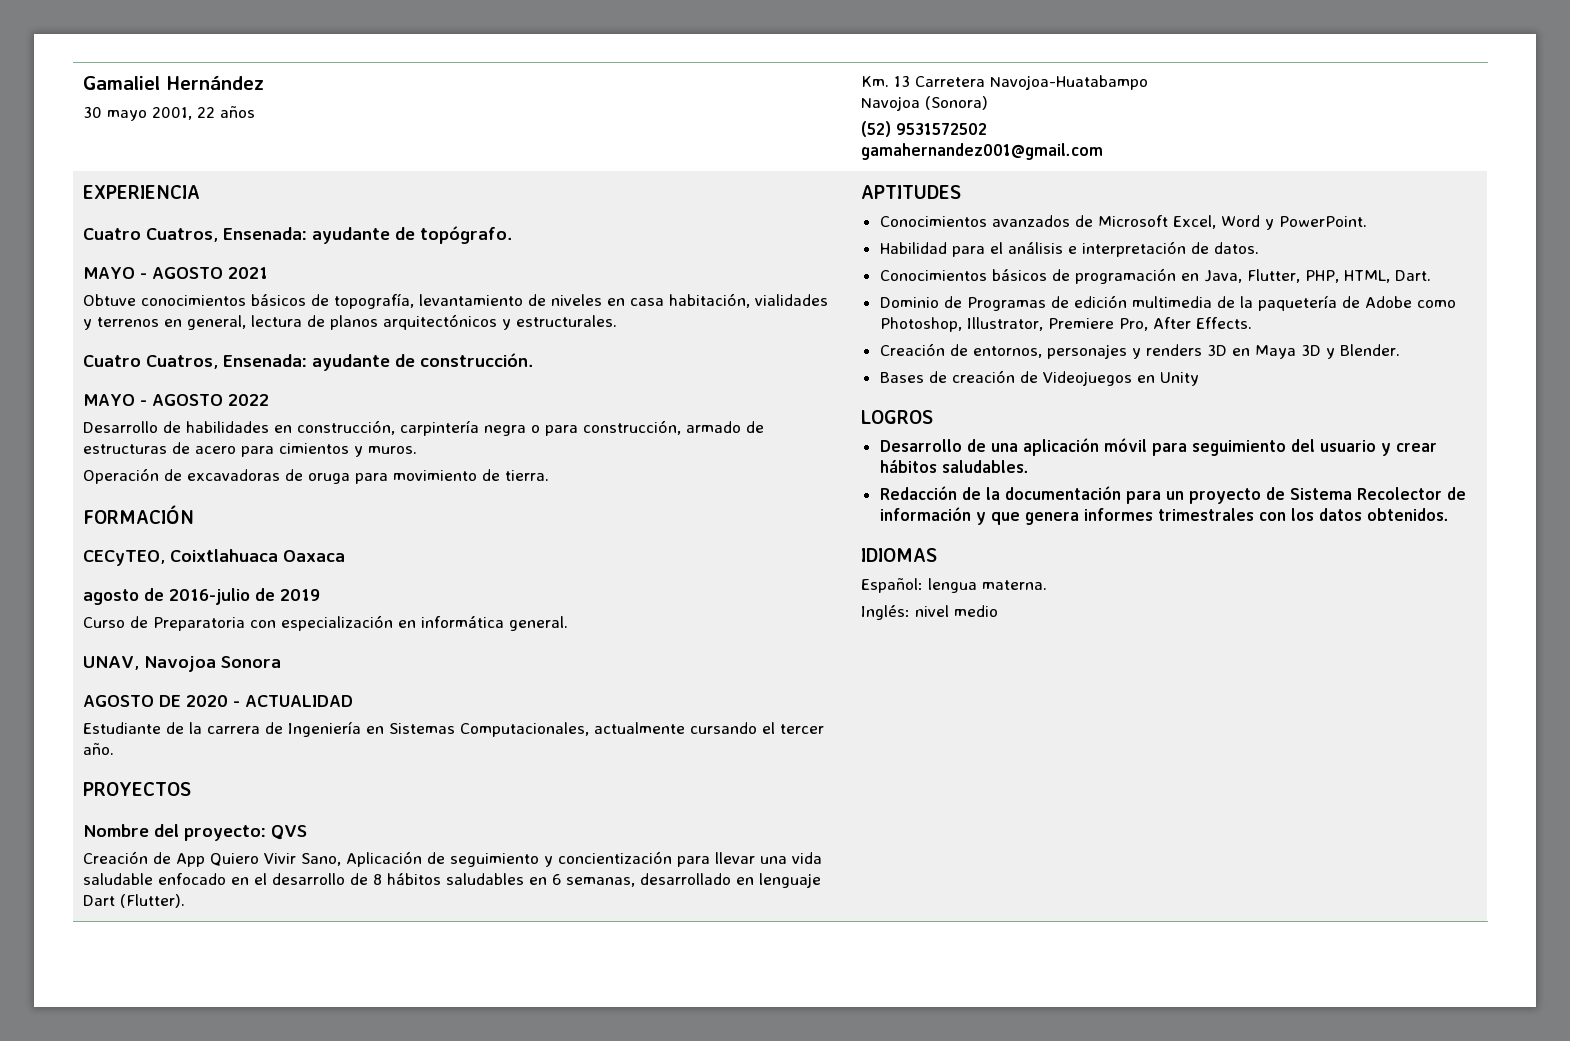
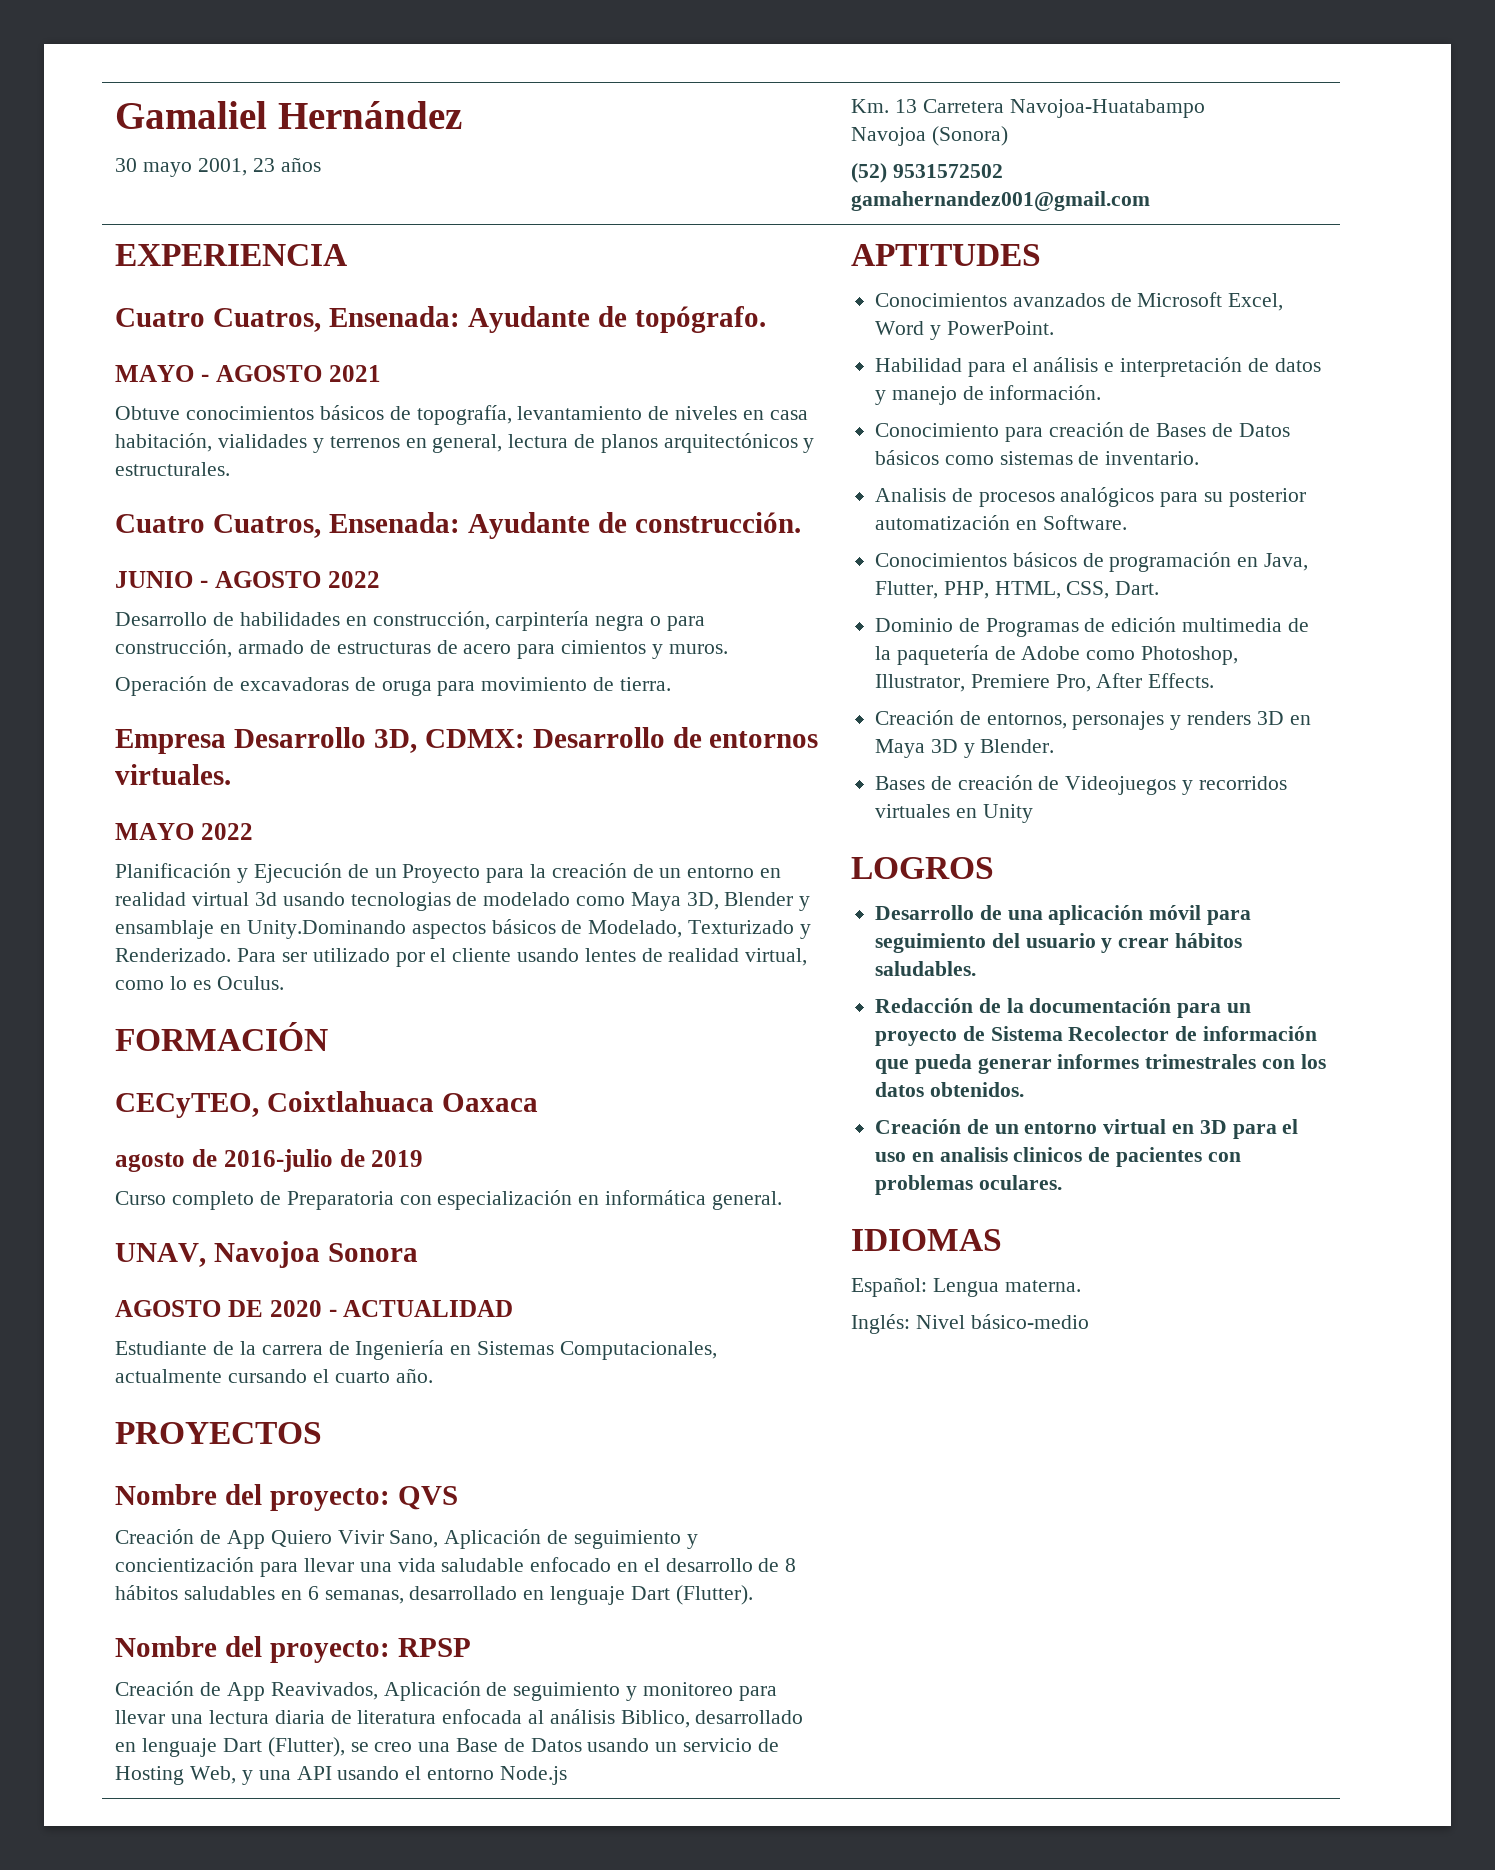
[197,107,216,118] 22 -> [252,158,275,172] 23
[312,227,391,244] ayudante -> [467,306,590,333] Ayudante
[312,354,391,371] ayudante -> [467,512,590,539] Ayudante
[83,394,136,406] MAYO -> [115,571,194,588] JUNIO
(550, 475) none -> [115,727,819,754] [115,764,232,785] [115,823,254,840] [115,863,782,883] [115,892,811,911] [115,919,811,939] [115,948,808,967] [115,976,284,990] // Empresa Desarrollo 3D, CDMX: Desarrollo de entornos virtuales. // MAYO 2022 // Planificación y Ejecución de un Proyecto para la creación de un entorno en realidad virtual 3d usando tecnologias de modelado como Maya 3D, Blender y ensamblaje en Unity.Dominando aspectos básicos de Modelado, Texturizado y Renderizado. Para ser utilizado por el cliente usando lentes de realidad virtual, como lo es Oculus.
(126, 622) none -> [172,1191,255,1210] completo
[780,724,825,734] tercer -> [334,1371,390,1383] cuarto
(186, 901) none -> [115,1636,471,1663] [115,1681,777,1701] [115,1709,804,1728] [115,1737,779,1757] [115,1766,567,1785] // Nombre del proyecto: RPSP // Creación de App Reavivados, Aplicación de seguimiento y monitoreo para llevar una lectura diaria de literatura enfocada al análisis Biblico, desarrollado en lenguaje Dart (Flutter), se creo una Base de Datos usando un servicio de Hosting Web, y una API usando el entorno Node.js
[1213,242,1259,254] datos. -> [1274,358,1321,372] [875,385,1102,405] [875,422,1290,442] [875,450,1200,465] [875,487,1306,507] [875,515,1127,530] datos y manejo de información. // Conocimiento para creación de Bases de Datos básicos como sistemas de inventario. // Analisis de procesos analógicos para su posterior automatización en Software.
(1390, 276) none -> [1066,581,1110,599] CSS,
(1132, 378) none -> [1182,776,1287,795] [875,804,951,818] y recorridos virtuales
[975,512,1079,525] y que genera -> [875,1054,1052,1074] que pueda generar
(1449, 514) none -> [875,1119,1299,1139] [875,1147,1241,1167] [875,1175,1062,1195] // Creación de un entorno virtual en 3D para el uso en analisis clinicos de pacientes con problemas oculares.
[928,578,978,593] lengua -> [933,1278,1000,1297] Lengua
[915,605,999,617] nivel medio -> [916,1314,1089,1329] Nivel básico-medio

